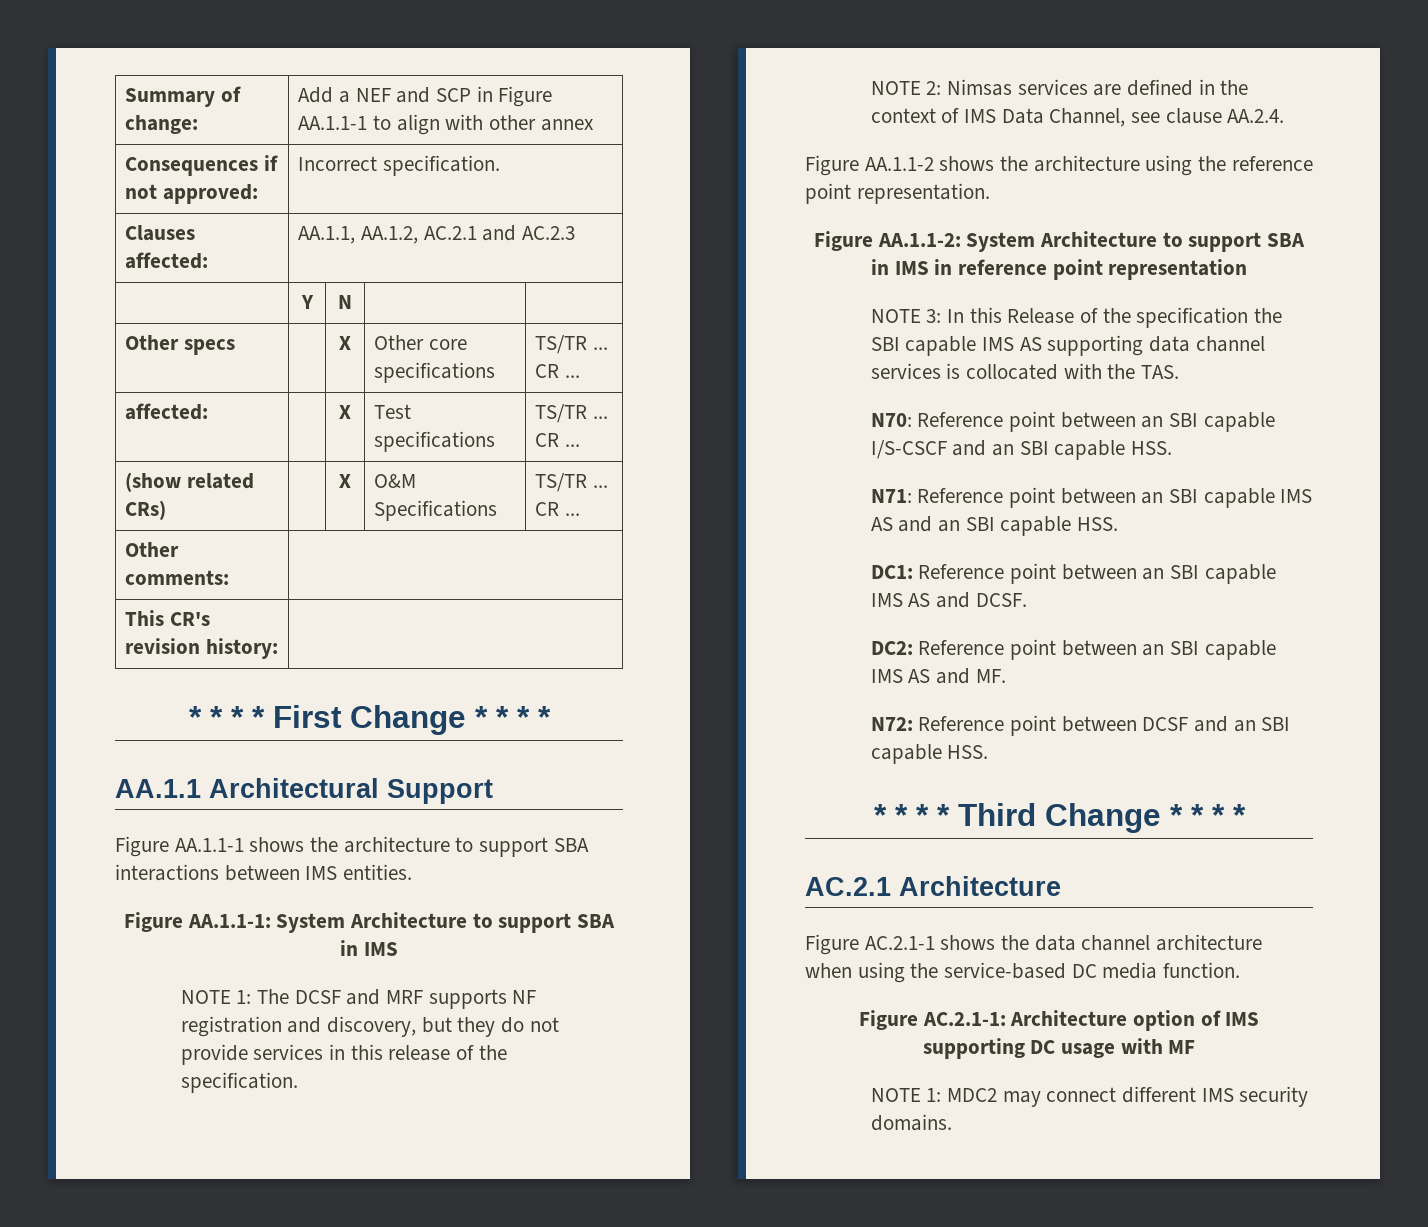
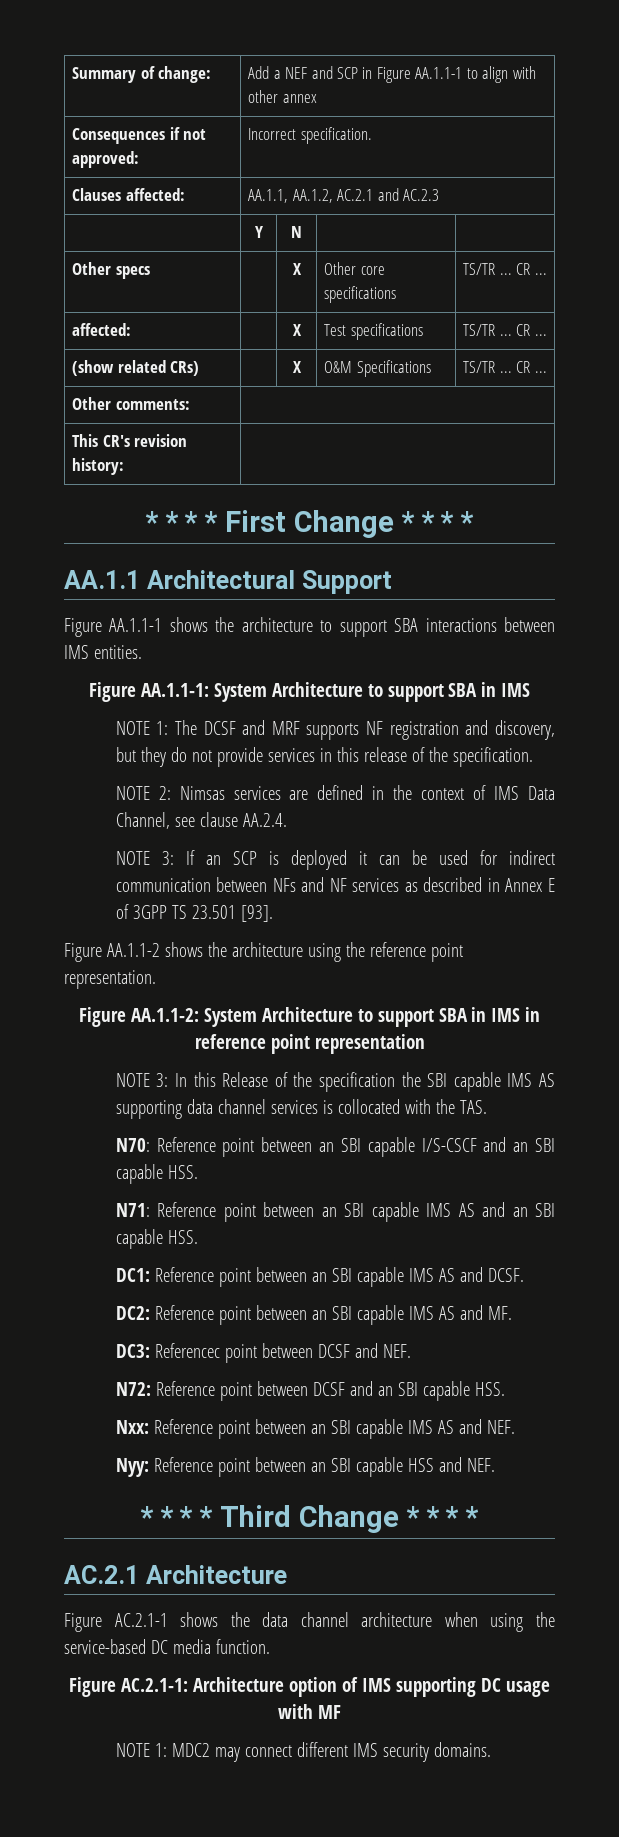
(1285, 116) none -> [115,850,555,870] [115,877,556,892] [115,904,273,922] // NOTE 3: If an SCP is deployed it can be used for indirect communication between NFs and NF services as described in Annex E of 3GPP TS 23.501 [93].
(1006, 676) none -> [115,1343,411,1363] // DC3: Referencec point between DCSF and NEF.
(989, 752) none -> [115,1419,515,1439] [115,1457,495,1477] // Nxx: Reference point between an SBI capable IMS AS and NEF. // Nyy: Reference point between an SBI capable HSS and NEF.

